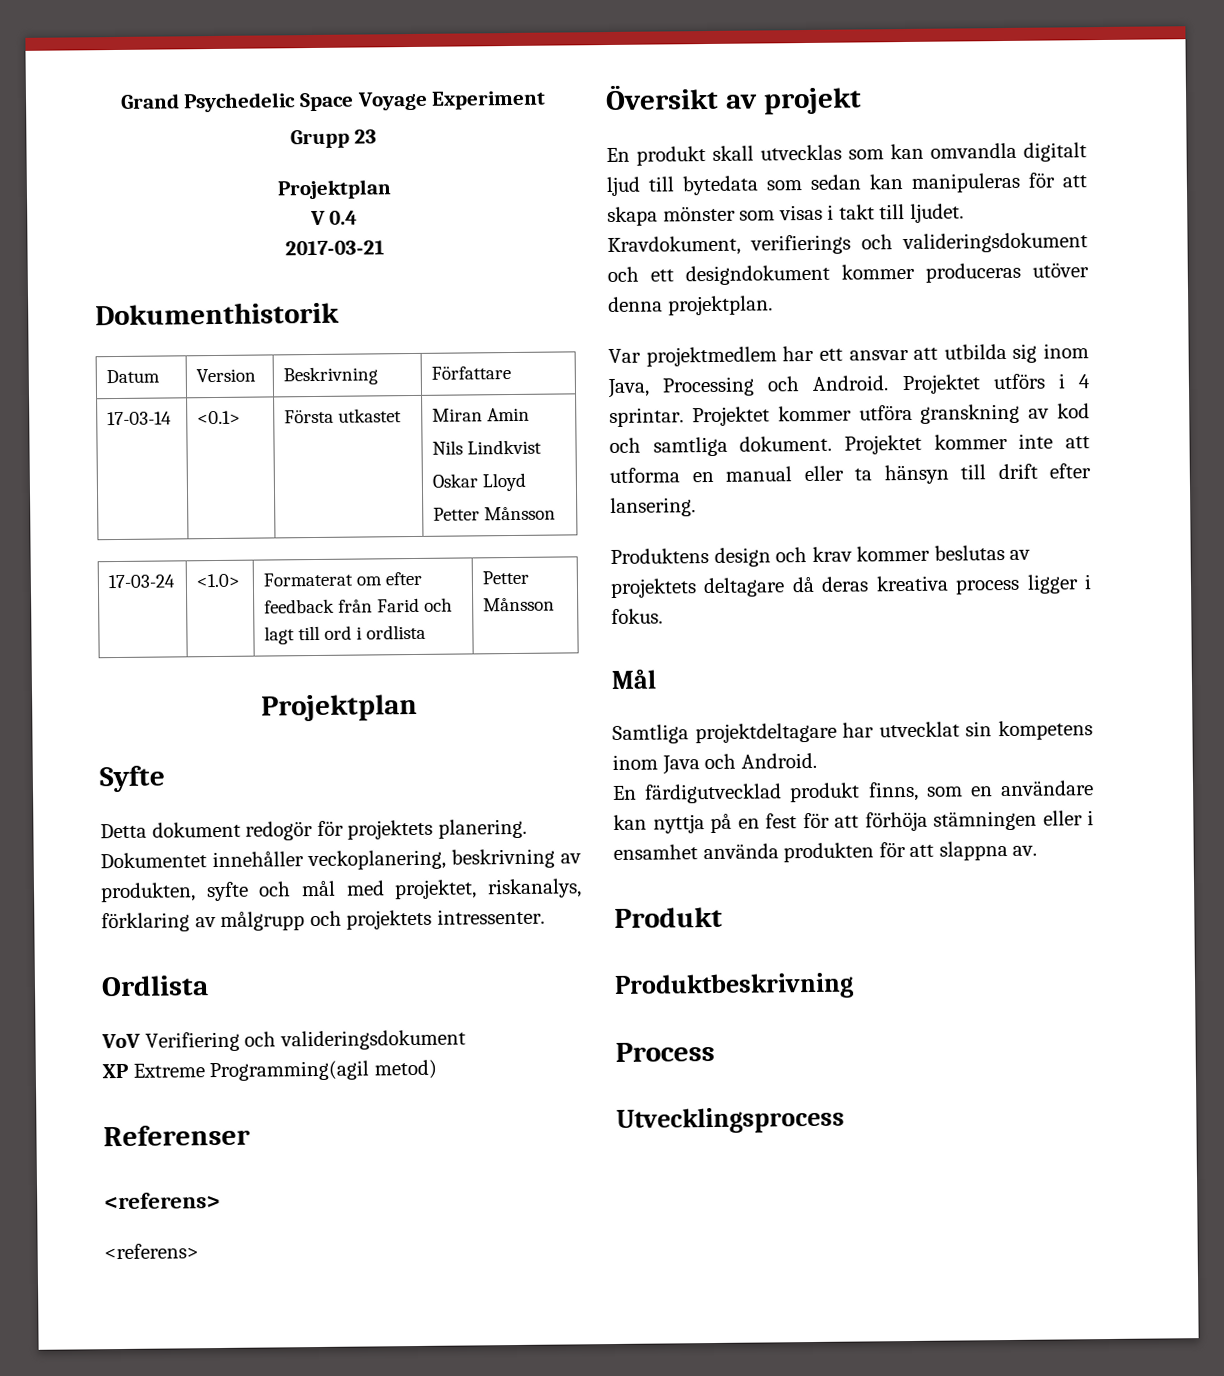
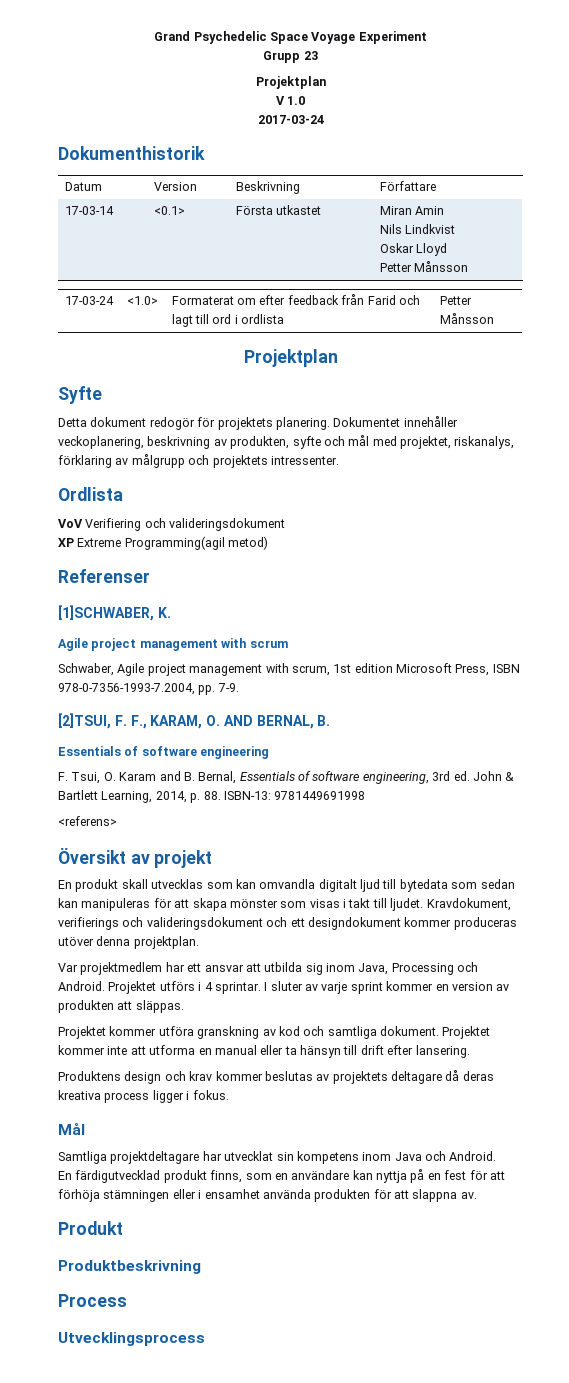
[329,210,359,225] [284,240,385,256] 0.4 // 2017-03-21 -> [287,96,306,105] [257,115,324,124] 1.0 // 2017-03-24
[104,1191,221,1210] <referens> -> [58,605,171,621] [58,638,288,651] [58,663,520,676] [58,683,239,695] [58,713,331,729] [58,746,270,759] [58,771,515,784] [58,790,366,803] [1]SCHWABER, K. // Agile project management with scrum // Schwaber, Agile project management with scrum, 1st edition Microsoft Press, ISBN 978-0-7356-1993-7.2004, pp. 7-9. // [2]TSUI, F. F., KARAM, O. AND BERNAL, B. // Essentials of software engineering // F. Tsui, O. Karam and B. Bernal, Essentials of software engineering, 3rd ed. John & Bartlett Learning, 2014, p. 88. ISBN-13: 9781449691998
(684, 417) none -> [264,981,510,994] [58,1000,184,1013] I sluter av varje sprint kommer en version av produkten att släppas. //

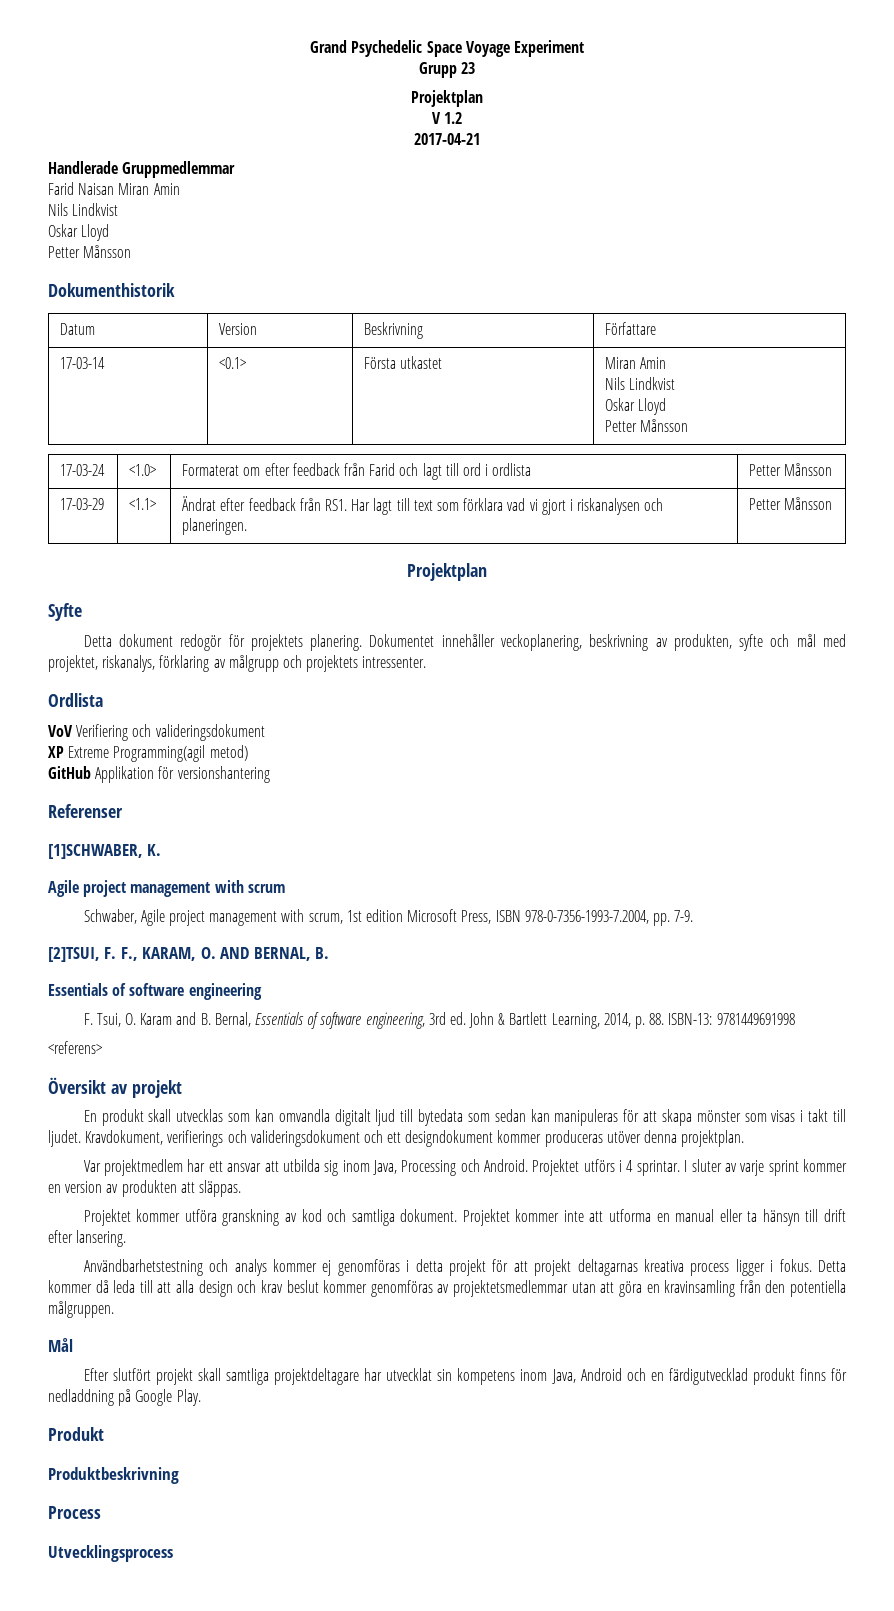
[287,96,306,105] [257,115,324,124] 1.0 // 2017-03-24 -> [444,112,463,124] [414,133,480,145] [48,161,236,178] [48,182,180,195] [48,203,119,216] [48,224,110,241] [48,245,132,258] 1.2 // 2017-04-21 // Handlerade Gruppmedlemmar // Farid Naisan Miran Amin // Nils Lindkvist // Oskar Lloyd // Petter Månsson
(494, 318) none -> [60,498,105,510] [129,498,157,510] [182,496,664,515] [182,518,248,535] [749,497,833,510] // 17-03-29 | <1.1> | Ändrat efter feedback från RS1. Har lagt till text som förklara vad vi gjort i riskanalysen och planeringen. | Petter Månsson
(269, 543) none -> [48,766,270,783] // GitHub Applikation för versionshantering
[58,1070,494,1084] Produktens design och krav kommer beslutas av projektets deltagare då deras -> [83,1259,638,1276] Användbarhetstestning och analys kommer ej genomföras i detta projekt för att projekt deltagarnas
[58,1123,85,1135] [58,1151,107,1164] // Mål // Samtliga -> [818,1260,847,1272] [48,1280,846,1297] [48,1301,114,1318] [48,1338,73,1352] [83,1368,270,1385] Detta kommer då leda till att alla design och krav beslut kommer genomföras av projektetsmedlemmar utan att göra en kravinsamling från den potentiella målgruppen. // Mål // Efter slutfört projekt skall samtliga
[394,1151,497,1161] [58,1169,505,1183] [58,1189,477,1202] Java och Android. // En färdigutvecklad produkt finns, som en användare kan nyttja på en fest för att förhöja stämningen eller i ensamhet använda produkten för att slappna av. -> [551,1368,847,1385] [48,1389,201,1406] Java, Android och en färdigutvecklad produkt finns för nedladdning på Google Play.

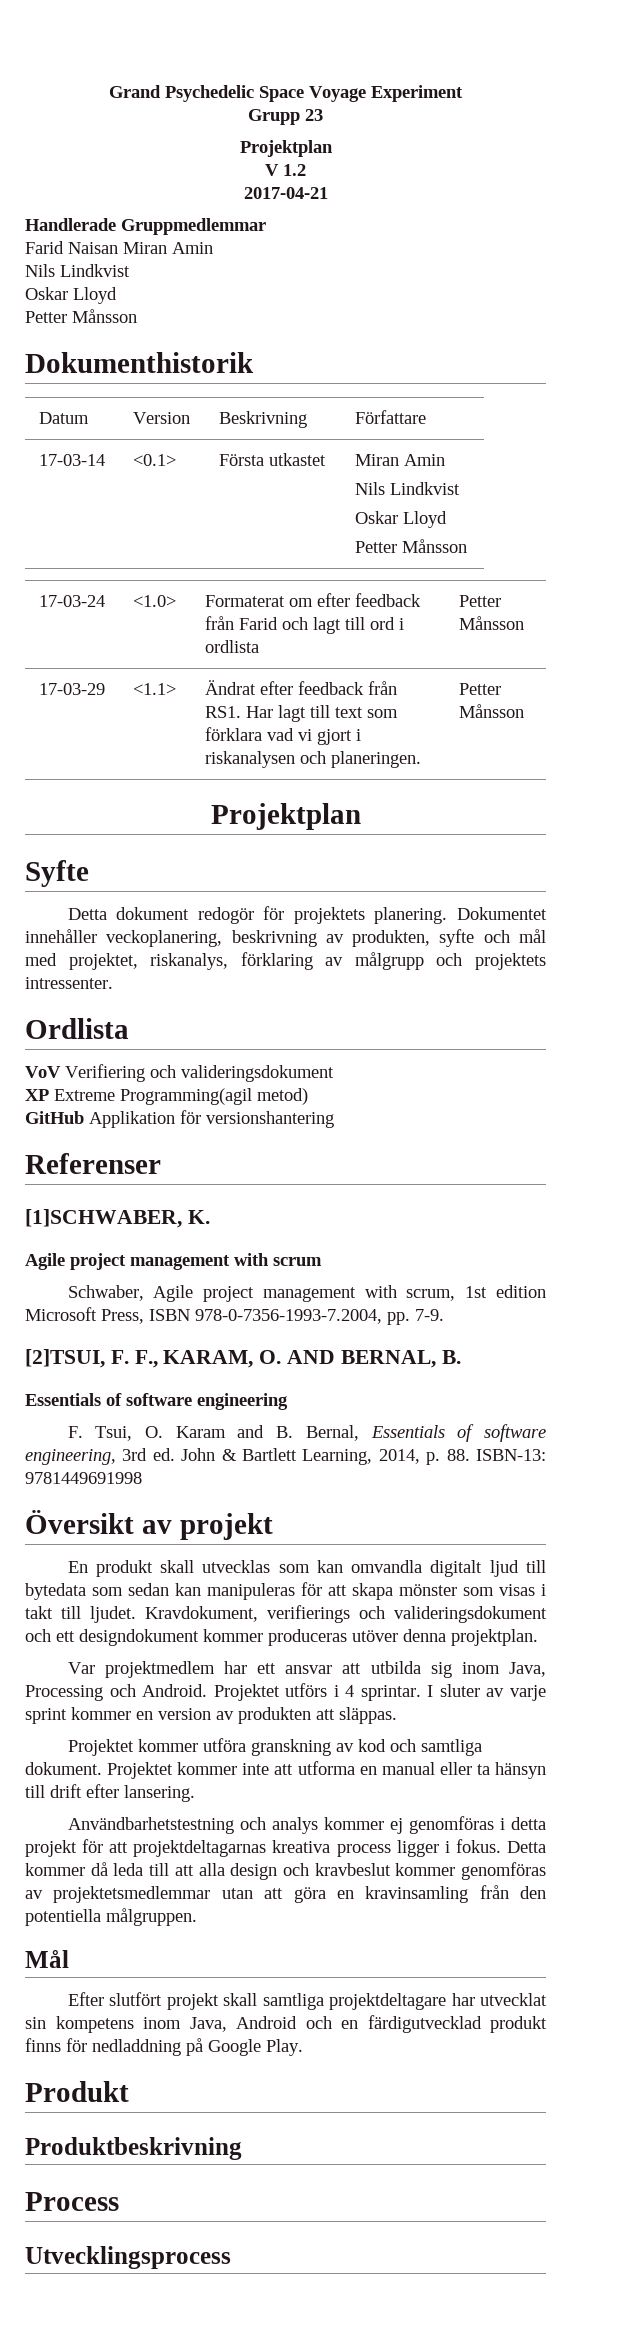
[48,1041,102,1054] // <referens> -> (142, 1478) none
[534,1259,638,1276] projekt deltagarnas -> [133,1840,267,1857] projektdeltagarnas
[260,1280,319,1293] krav beslut -> [314,1863,391,1876] kravbeslut

